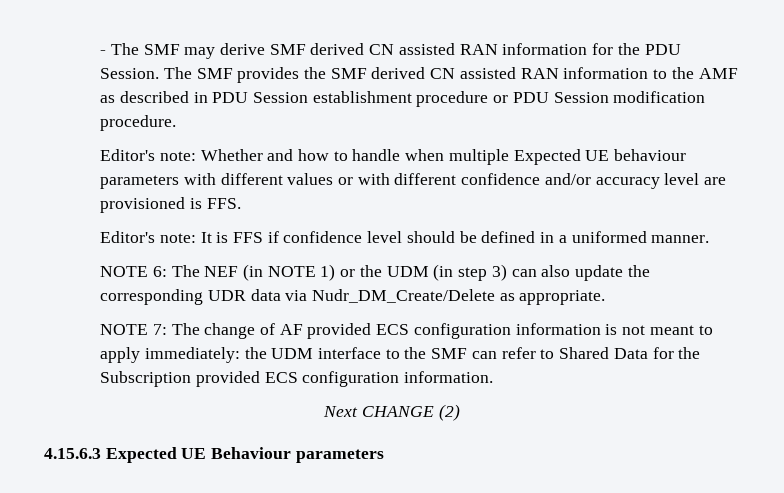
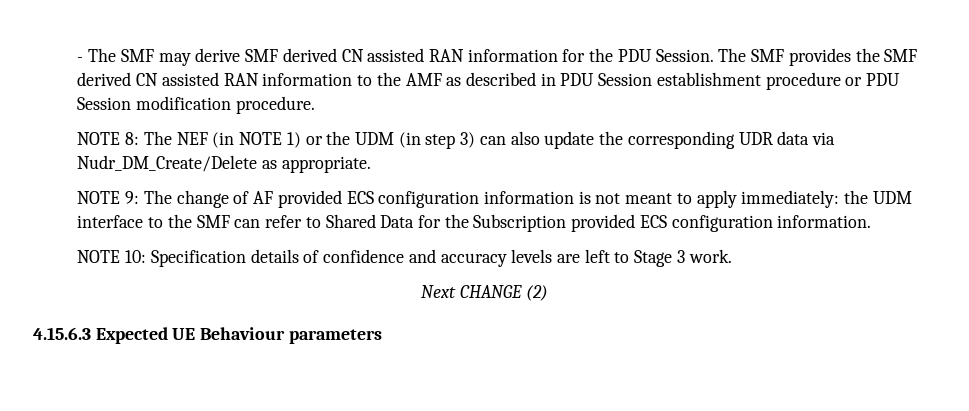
[100,149,687,165] [100,173,727,189] [100,197,241,213] [100,231,710,243] [100,266,167,277] // Editor's note: Whether and how to handle when multiple Expected UE behaviour parameters with different values or with different confidence and/or accuracy level are provisioned is FFS. // Editor's note: It is FFS if confidence level should be defined in a uniformed manner. // NOTE 6: -> [77,132,140,145] // NOTE 8:
[152,324,167,335] 7: -> [125,191,140,204] 9:
(494, 377) none -> [77,249,732,267] // NOTE 10: Specification details of confidence and accuracy levels are left to Stage 3 work.

